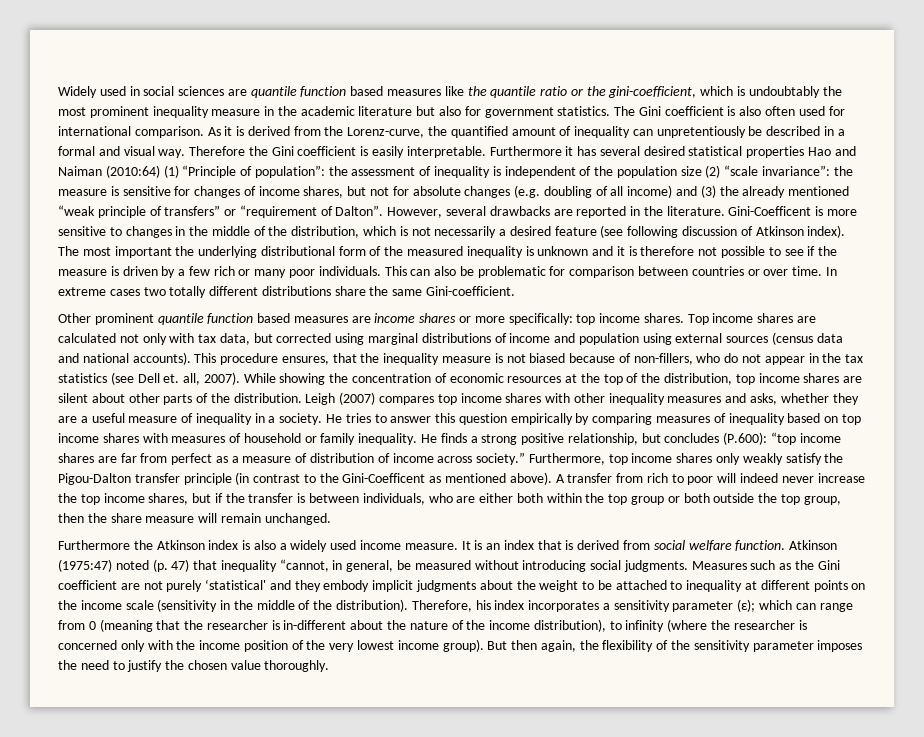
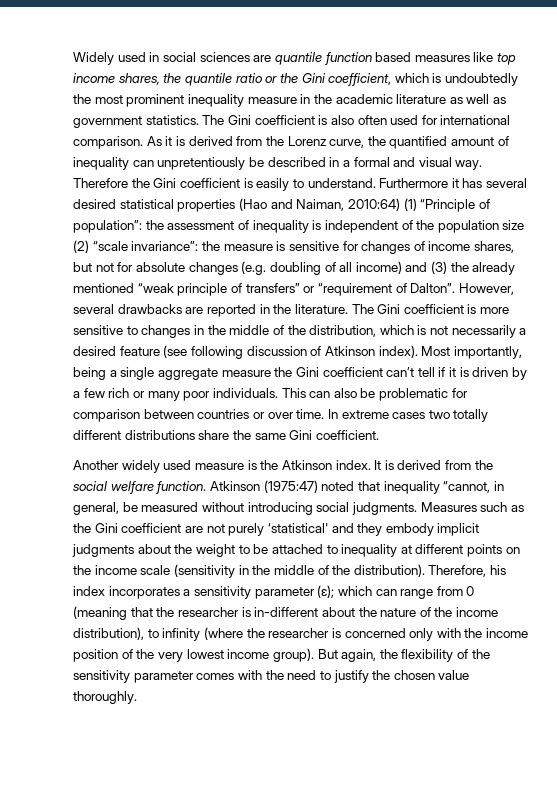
(464, 91) none -> [497,53,517,65] [73,73,160,85] top income shares,
[608,86,820,98] gini-coefficient, which is undoubtably -> [301,73,519,86] Gini coefficient, which is undoubtedly
[416,106,481,116] but also for -> [449,94,507,104] as well as
[347,127,425,138] Lorenz-curve, -> [287,136,365,148] Lorenz curve,
[406,146,486,158] interpretable. -> [292,178,376,188] to understand.
[808,146,856,156] [58,165,160,178] Hao and Naiman (2010:64) -> [238,198,400,211] (Hao and Naiman, 2010:64)
[728,206,812,216] Gini-Coefficent -> [351,304,464,314] The Gini coefficient
[58,246,838,258] [58,269,107,276] The most important the underlying distributional form of the measured inequality is unknown and it is therefore not possible to see if the measure -> [421,346,522,359] [73,367,457,380] Most importantly, being a single aggregate measure the Gini coefficient can’t tell if it
[426,286,516,296] [58,313,817,325] [58,332,843,345] [58,352,864,365] [58,372,863,385] [58,392,859,405] [58,413,861,425] [58,432,841,445] [58,452,844,465] [58,472,865,485] [58,493,841,505] [58,513,331,525] [58,540,651,552] Gini-coefficient. // Other prominent quantile function based measures are income shares or more specifically: top income shares. Top income shares are calculated not only with tax data, but corrected using marginal distributions of income and population using external sources (census data and national accounts). This procedure ensures, that the inequality measure is not biased because of non-fillers, who do not appear in the tax statistics (see Dell et. all, 2007). While showing the concentration of economic resources at the top of the distribution, top income shares are silent about other parts of the distribution. Leigh (2007) compares top income shares with other inequality measures and asks, whether they are a useful measure of inequality in a society. He tries to answer this question empirically by comparing measures of inequality based on top income shares with measures of household or family inequality. He finds a strong positive relationship, but concludes (P.600): “top income shares are far from perfect as a measure of distribution of income across society.” Furthermore, top income shares only weakly satisfy the Pigou-Dalton transfer principle (in contrast to the Gini-Coefficent as mentioned above). A transfer from rich to poor will indeed never increase the top income shares, but if the transfer is between individuals, who are either both within the top group or both outside the top group, then the share measure will remain unchanged. // Furthermore the Atkinson index is also a widely used income measure. It is an index that is derived from -> [289,430,379,440] [73,460,493,473] Gini coefficient. // Another widely used measure is the Atkinson index. It is derived from the
[152,559,190,572] (p. 47) -> (355, 486) none
[511,640,538,650] then -> (338, 654) none
[817,640,863,652] imposes -> [196,670,262,680] comes with

